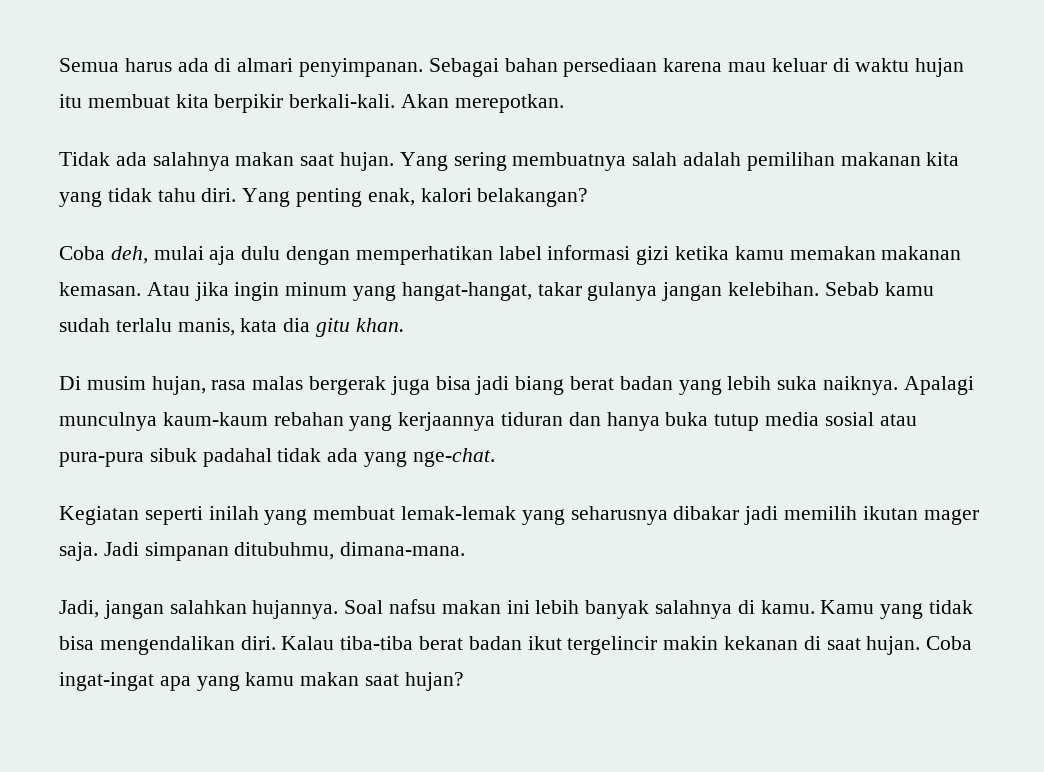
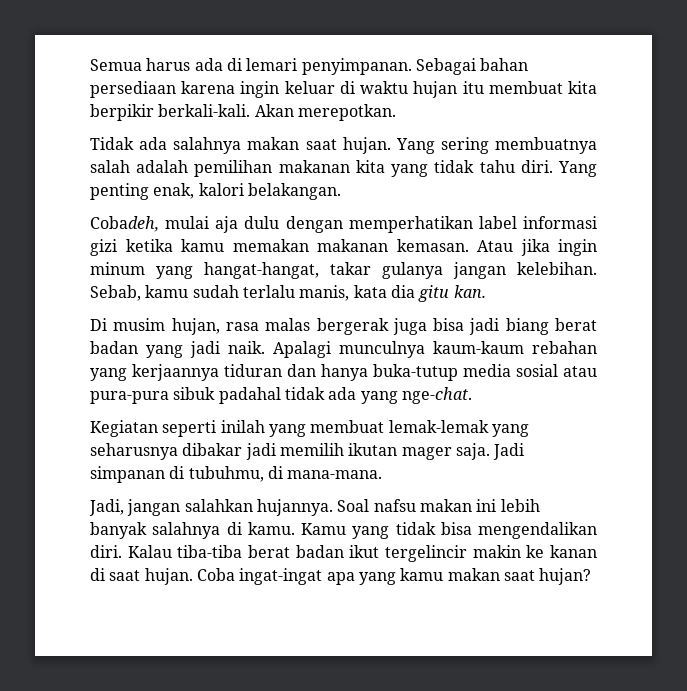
[237,58,294,72] almari -> [246,58,298,71] lemari
[728,62,767,72] mau -> [240,81,280,98] ingin
[477,188,589,207] [59,246,148,264] belakangan? // Coba deh, -> [247,183,341,200] [90,216,159,232] belakangan. // Cobadeh,
[824,282,879,296] Sebab -> [90,285,141,301] Sebab,
[355,318,404,332] khan. -> [453,285,486,298] kan.
[727,376,899,395] lebih suka naiknya. -> [190,341,265,358] jadi naik.
[665,412,760,431] buka tutup -> [373,364,458,381] buka-tutup
[234,542,466,560] ditubuhmu, dimana-mana. -> [169,466,383,482] di tubuhmu, di mana-mana.
[724,636,799,650] kekanan -> [526,545,597,558] ke kanan

